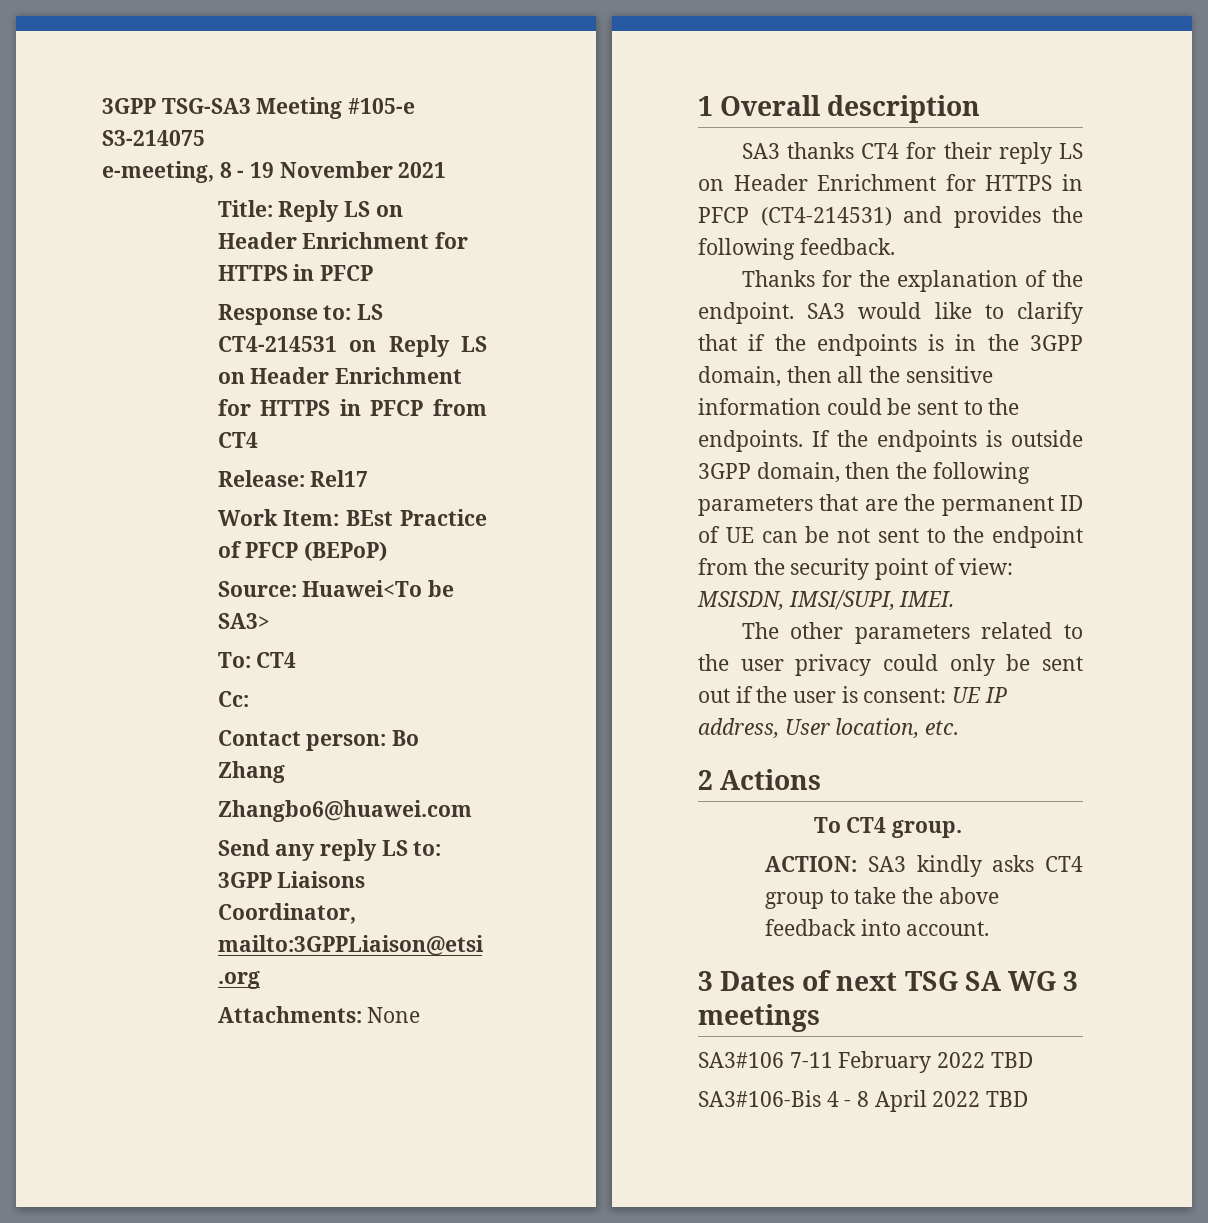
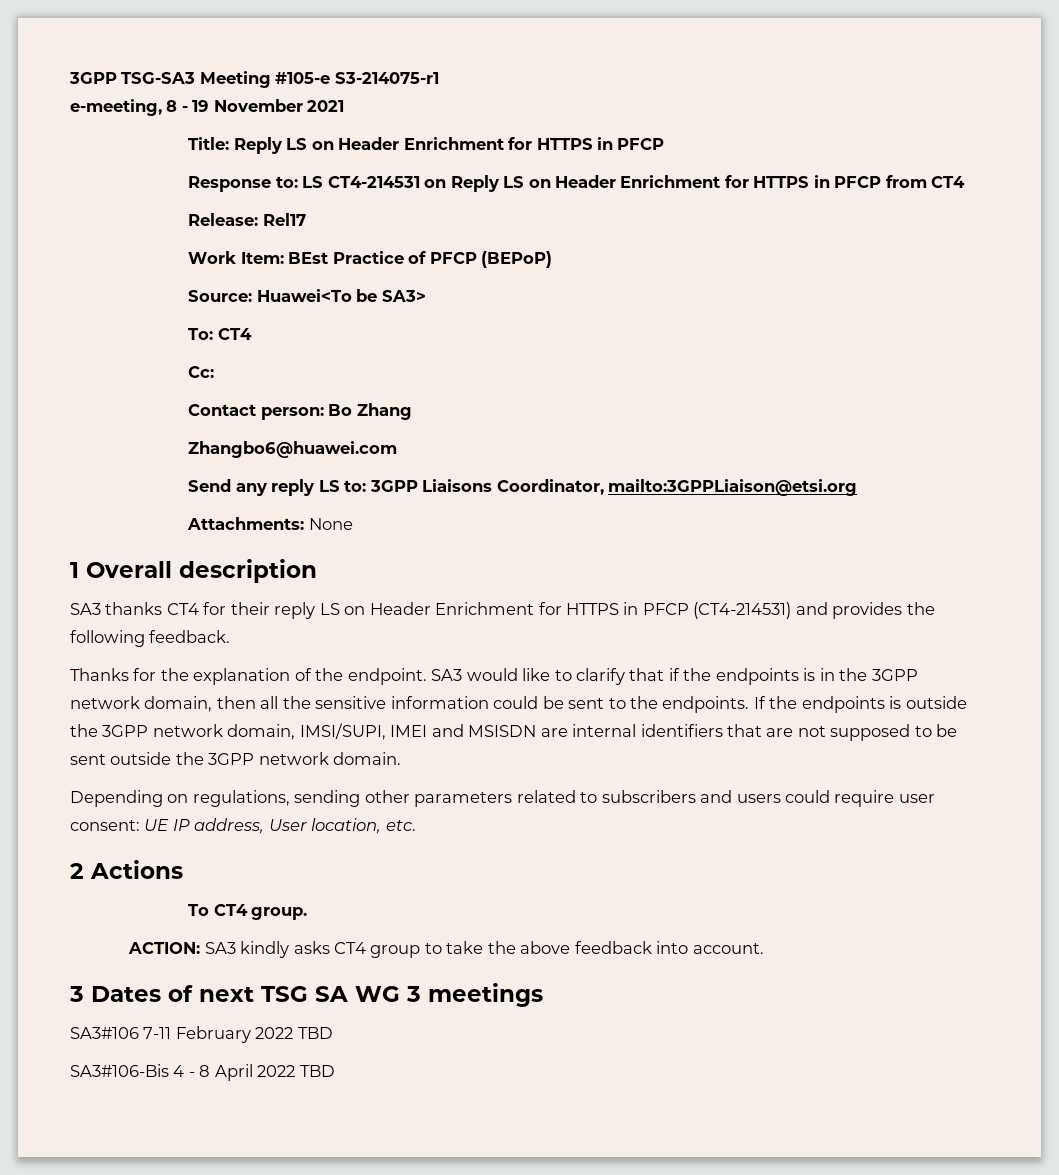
[102,130,205,146] S3-214075 -> [334,72,439,84] S3-214075-r1
(1083, 343) none -> [70,696,140,709] network
[698,462,1030,484] [698,494,1083,516] [698,526,1083,548] [698,558,1014,580] [697,590,955,610] [741,622,1083,644] [698,654,1083,676] [698,686,858,703] 3GPP domain, then the following parameters that are the permanent ID of UE can be not sent to the endpoint from the security point of view: MSISDN, IMSI/SUPI, IMEI. // The other parameters related to the user privacy could only be sent out if the user is -> [70,723,958,741] [70,752,402,765] [70,790,935,807] the 3GPP network domain, IMSI/SUPI, IMEI and MSISDN are internal identifiers that are not supposed to be sent outside the 3GPP network domain. // Depending on regulations, sending other parameters related to subscribers and users could require user

